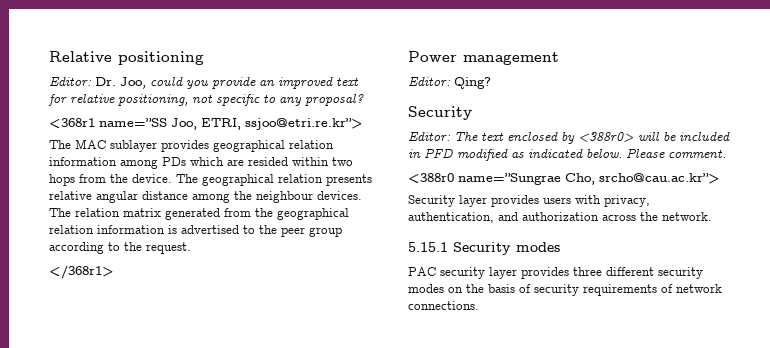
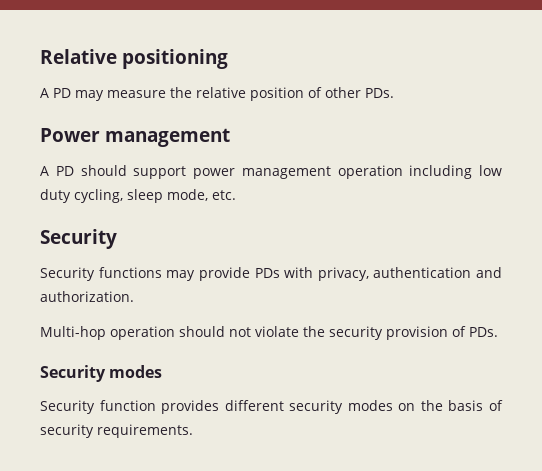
[49,77,359,89] [48,94,364,106] [49,118,363,130] [49,139,334,152] [49,157,353,169] [49,174,372,186] [49,191,362,203] [49,208,349,220] [49,225,342,237] [49,242,191,254] [49,265,114,279] [408,51,559,65] [408,77,491,89] [408,106,472,120] [408,132,730,144] [408,148,726,161] [408,173,720,185] [408,195,650,207] [408,212,712,223] [408,242,560,255] [408,267,602,279] Editor: Dr. Joo, could you provide an improved text for relative positioning, not specific to any proposal? // <368r1 name=”SS Joo, ETRI, ssjoo@etri.re.kr”> // The MAC sublayer provides geographical relation information among PDs which are resided within two hops from the device. The geographical relation presents relative angular distance among the neighbour devices. The relation matrix generated from the geographical relation information is advertised to the peer group according to the request. // </368r1> // Power management // Editor: Qing? // Security // Editor: The text enclosed by <388r0> will be included in PFD modified as indicated below. Please comment. // <388r0 name=”Sungrae Cho, srcho@cau.ac.kr”> // Security layer provides users with privacy, authentication, and authorization across the network. // 5.15.1 Security modes // PAC security layer provides three -> [40,87,394,101] [40,128,231,147] [40,165,502,179] [40,189,236,203] [40,229,117,249] [40,267,502,281] [40,291,134,302] [40,326,498,340] [40,365,163,382] [40,400,220,414] A PD may measure the relative position of other PDs. // Power management // A PD should support power management operation including low duty cycling, sleep mode, etc. // Security // Security functions may provide PDs with privacy, authentication and authorization. // Multi-hop operation should not violate the security provision of PDs. // Security modes // Security function provides
[583,284,722,296] [408,301,479,310] requirements of network connections. -> [97,424,193,438] requirements.

